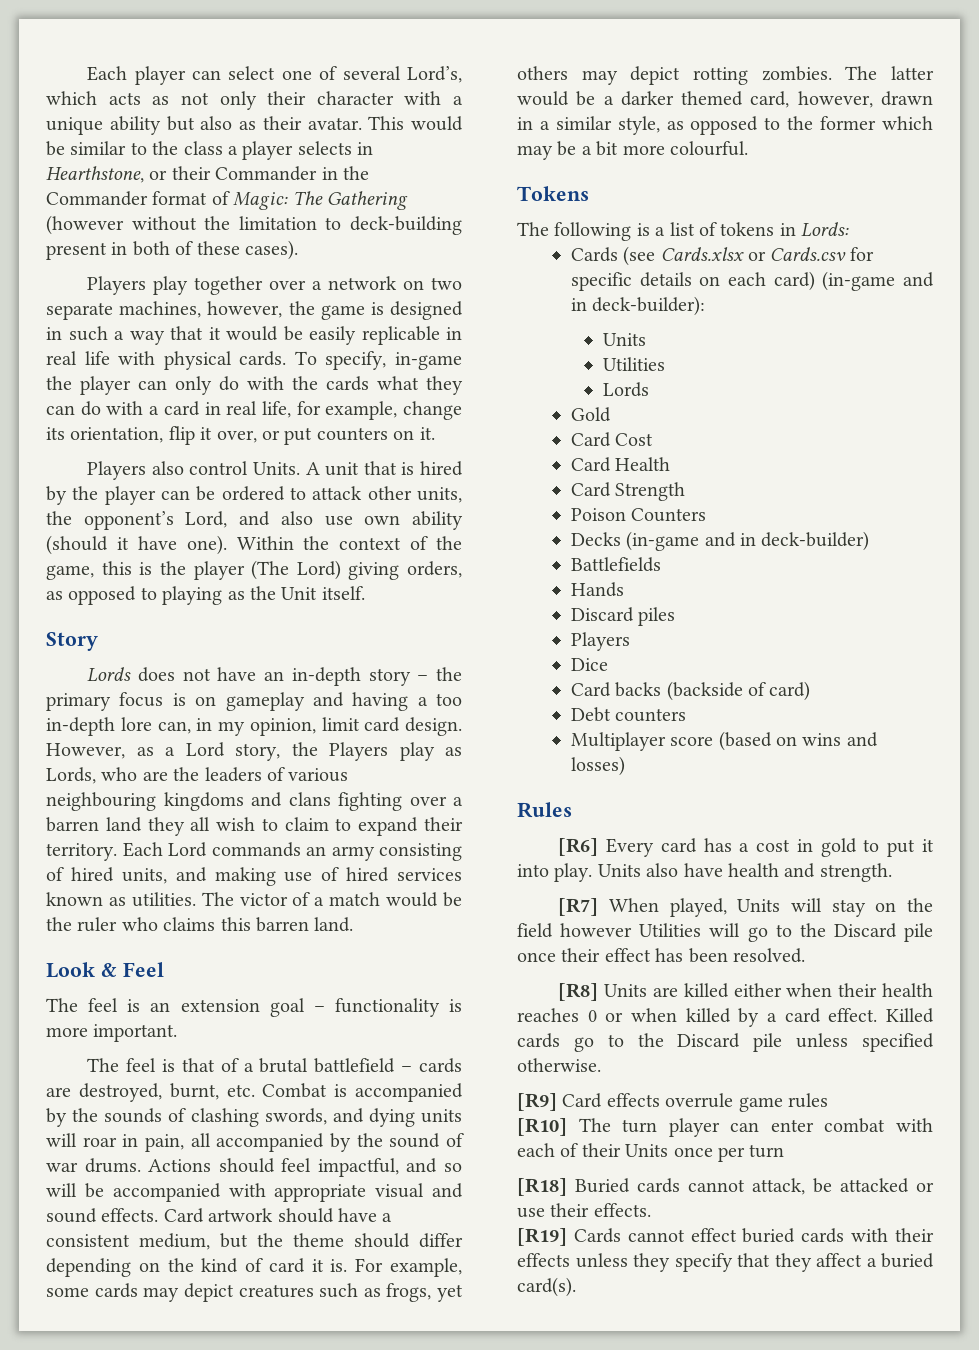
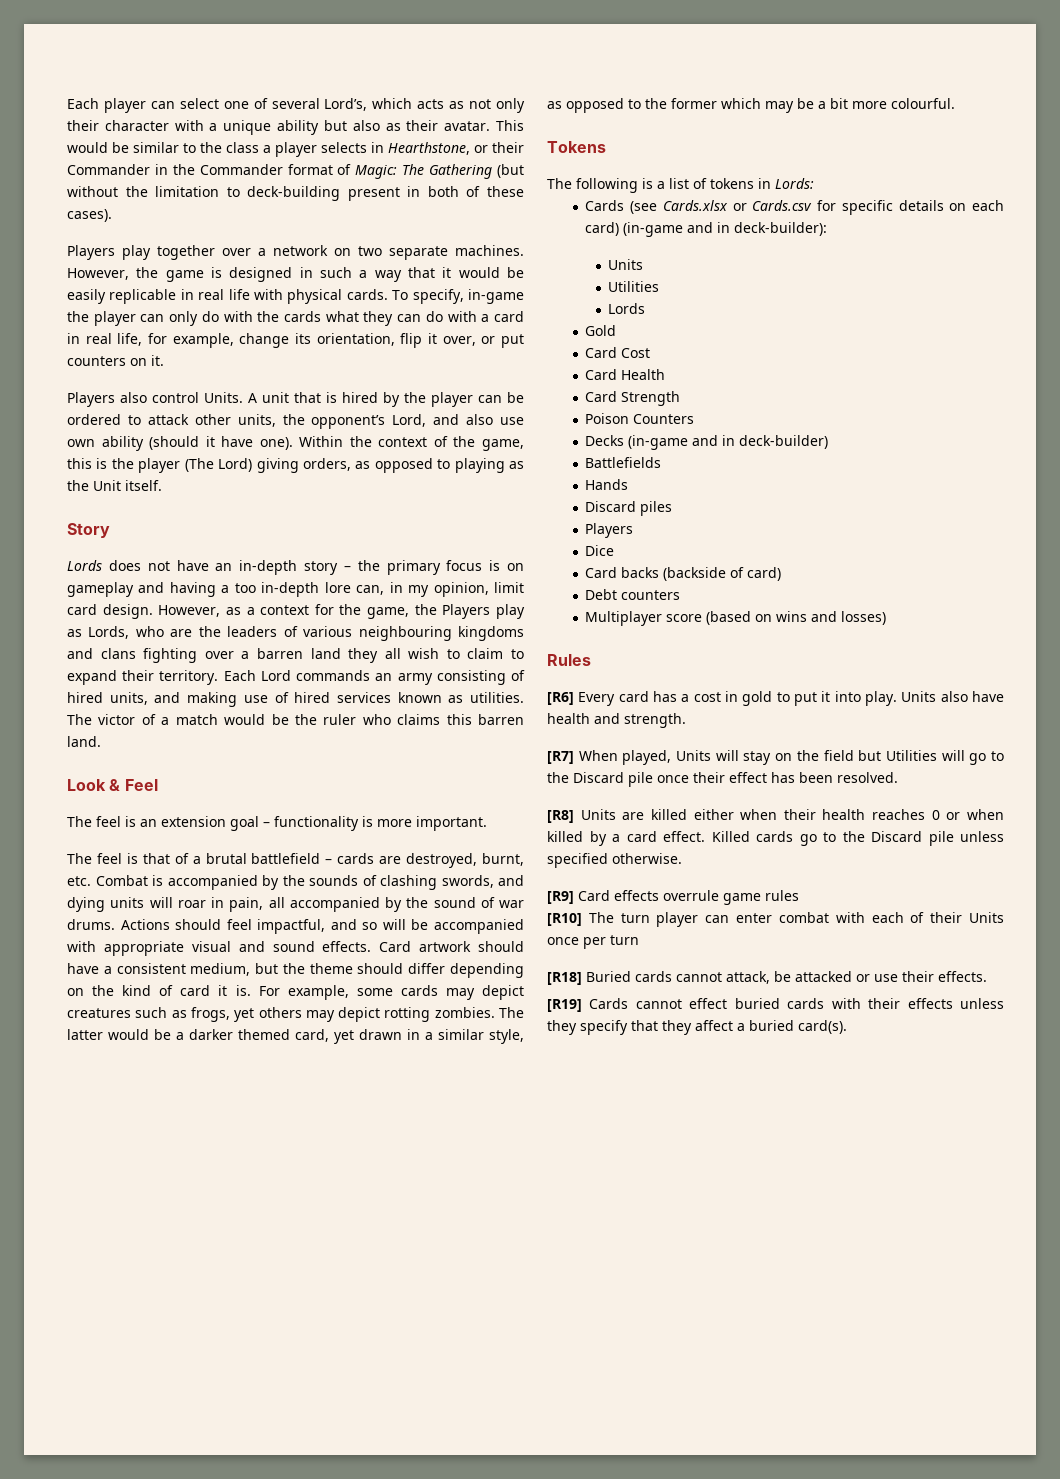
[46,215,124,235] (however -> [497,164,525,178] (but
[119,301,283,318] machines, however, -> [455,245,524,256] [67,268,129,280] machines. However,
[185,742,280,761] Lord story, -> [260,604,410,619] context for the game,
[797,91,873,108] however, -> [334,1030,354,1044] yet
[560,923,633,937] however -> [858,750,882,761] but

